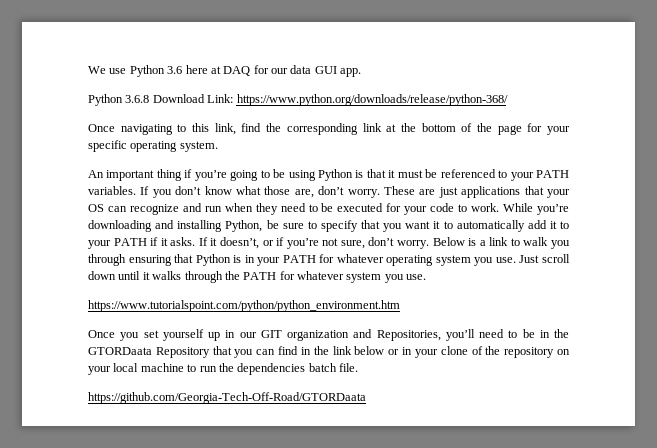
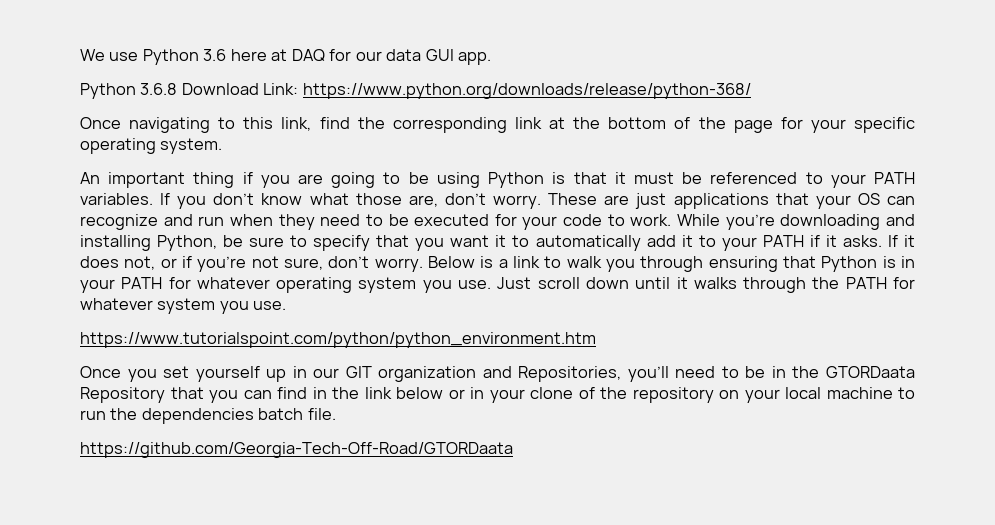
[194,170,227,181] you’re -> [260,174,324,188] you are
[220,237,259,249] doesn’t, -> [80,256,156,270] does not,

